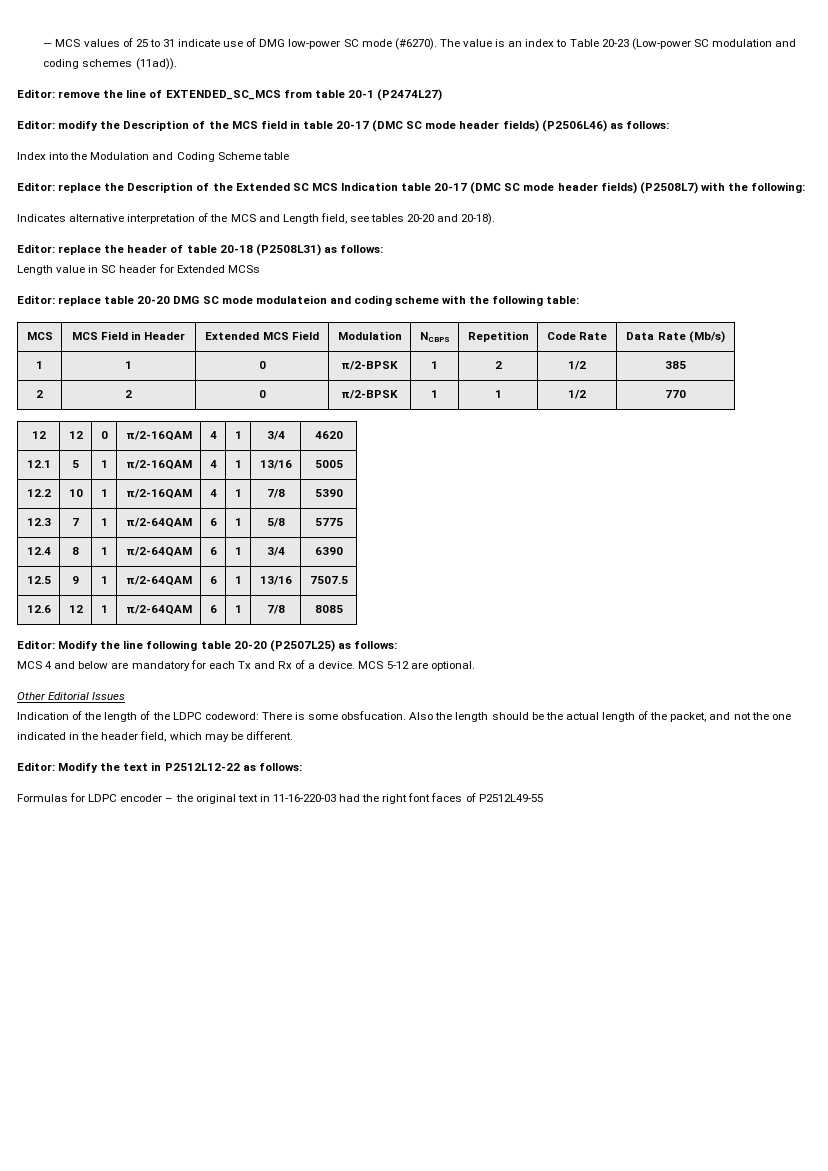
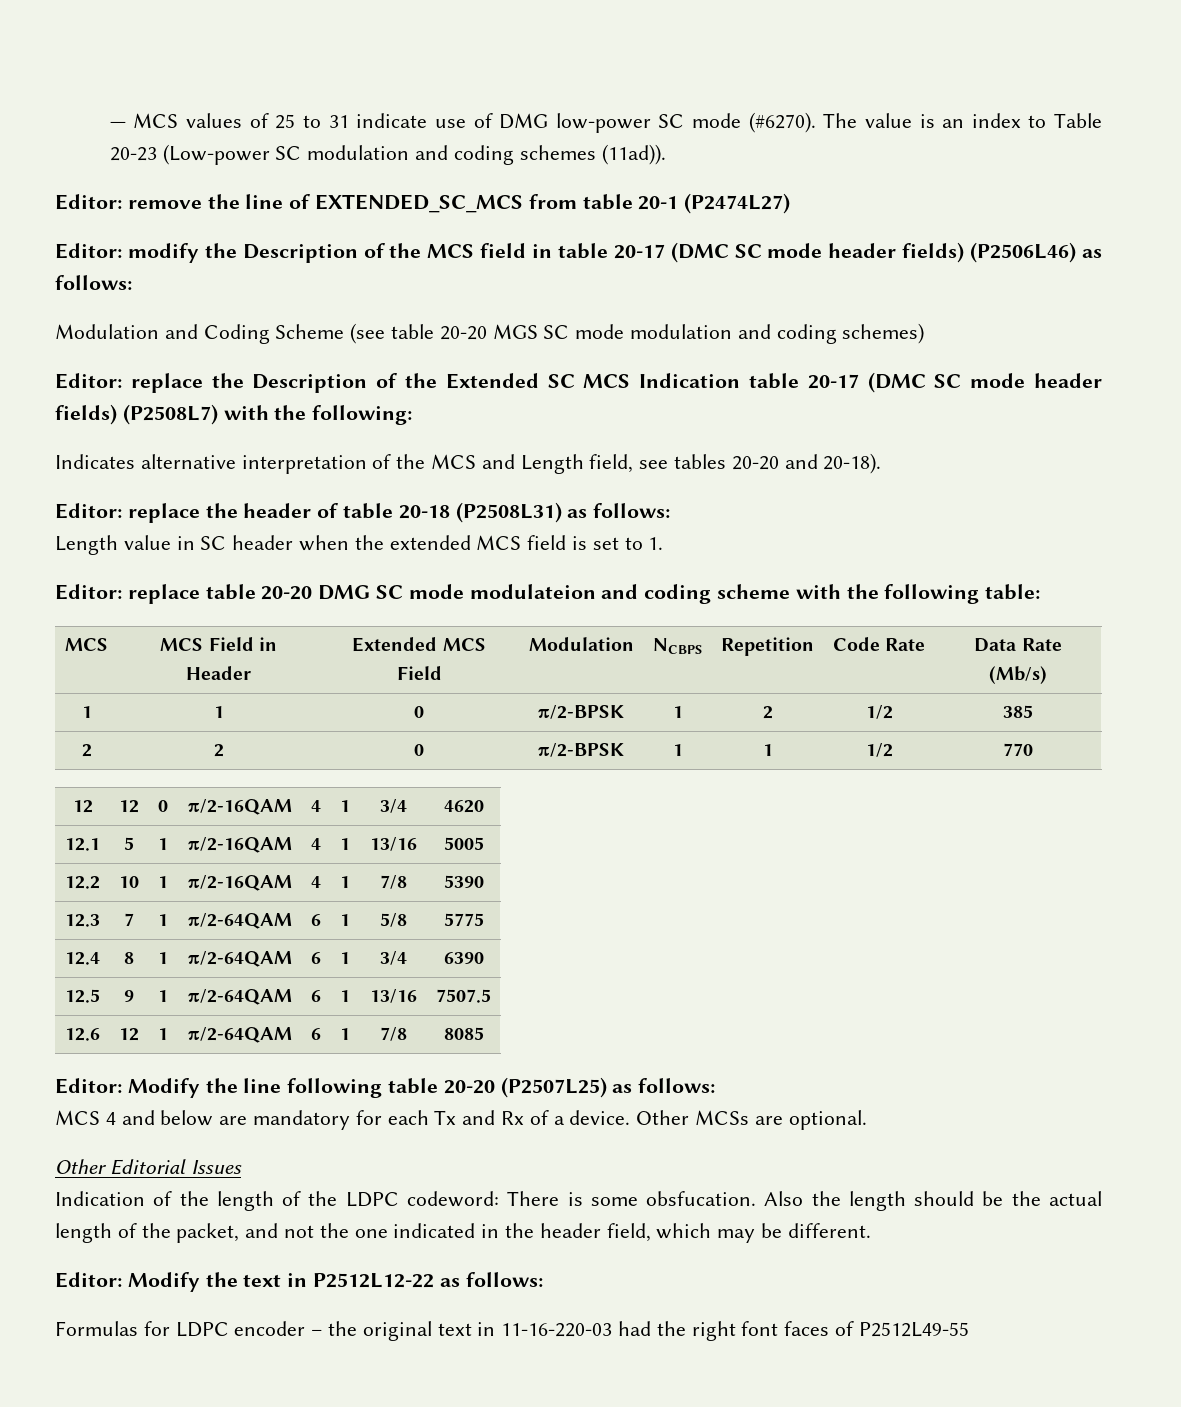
[17,152,88,160] Index into the -> (132, 282) none
[262,152,289,160] table -> [350,323,925,344] (see table 20-20 MGS SC mode modulation and coding schemes)
[158,264,260,273] for Extended MCSs -> [299,535,664,551] when the extended MCS field is set to 1.
[358,661,409,669] MCS 5-12 -> [636,1110,750,1125] Other MCSs

